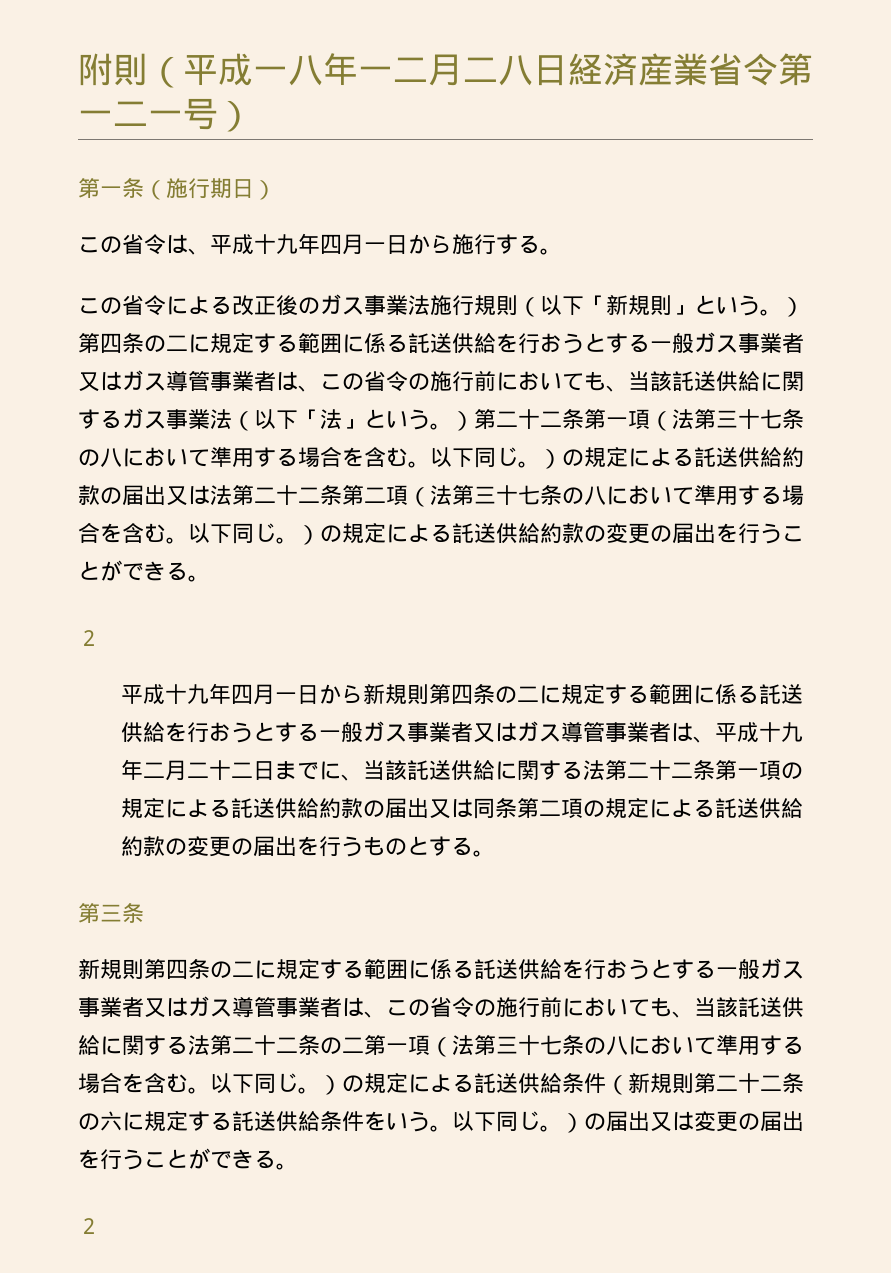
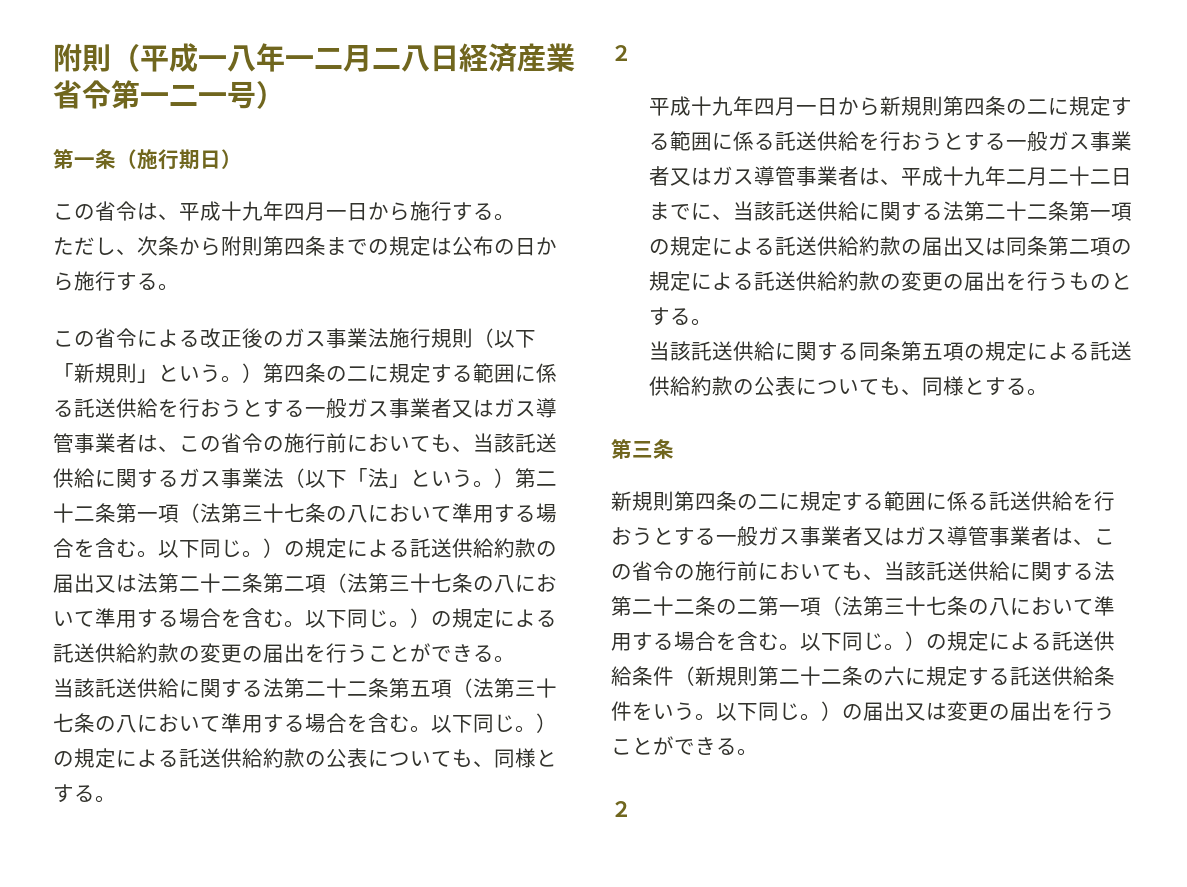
(562, 251) none -> [53,236,557,256] [53,271,179,291] // ただし、次条から附則第四条までの規定は公布の日から施行する。
(210, 578) none -> [53,678,557,698] [53,713,557,733] [53,748,557,768] [53,784,116,803] // 当該託送供給に関する法第二十二条第五項（法第三十七条の八において準用する場合を含む。以下同じ。）の規定による託送供給約款の公表についても、同様とする。
(495, 853) none -> [649,341,1133,361] [649,376,1049,396] // 当該託送供給に関する同条第五項の規定による託送供給約款の公表についても、同様とする。

